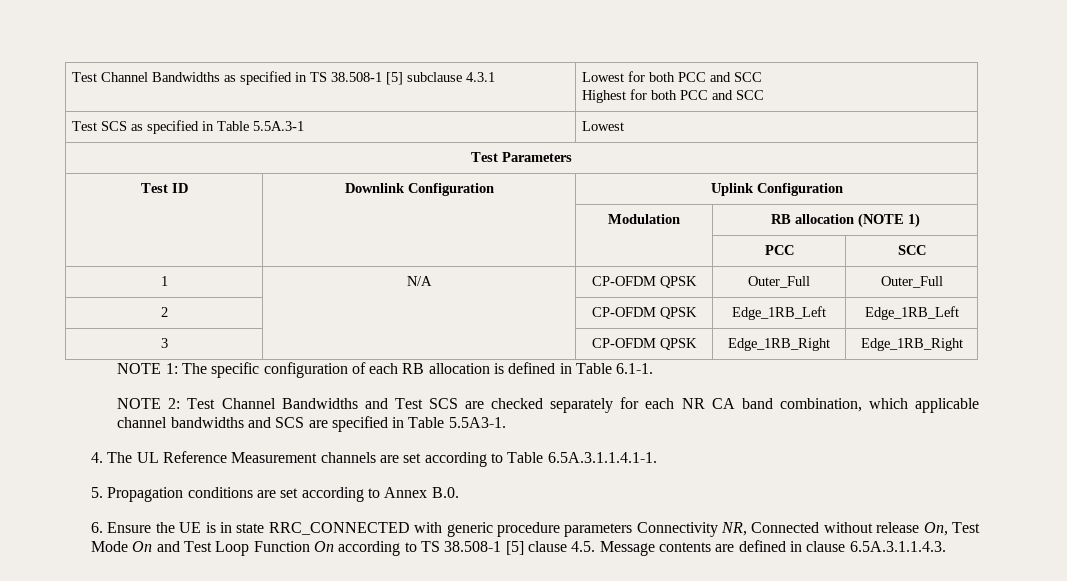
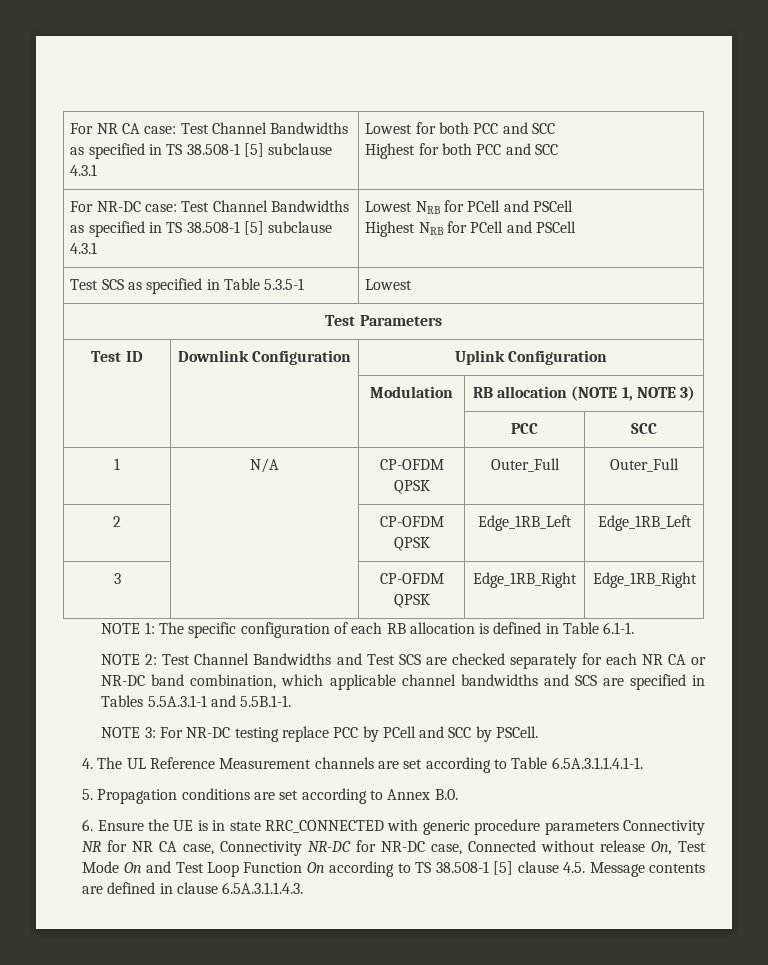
(71, 77) none -> [70,123,177,134] For NR CA case:
(764, 95) none -> [70,200,350,212] [70,221,333,237] [70,242,98,254] [365,200,574,214] [365,221,577,237] // For NR-DC case: Test Channel Bandwidths as specified in TS 38.508-1 [5] subclause 4.3.1 | Lowest NRB for PCell and PSCell // Highest NRB for PCell and PSCell
[252,121,304,131] 5.5A.3-1 -> [264,278,305,290] 5.3.5-1
[907,213,920,228] 1) -> [621,386,696,401] 1, NOTE 3)
(735, 403) none -> [690,657,706,665] [101,675,146,686] or NR-DC
[408,417,506,428] Table 5.5A3-1. -> [101,695,292,707] [101,726,539,742] Tables 5.5A.3.1-1 and 5.5B.1-1. // NOTE 3: For NR-DC testing replace PCC by PCell and SCC by PSCell.
[721,522,748,536] NR, -> [82,840,463,856] NR for NR CA case, Connectivity NR-DC for NR-DC case,

